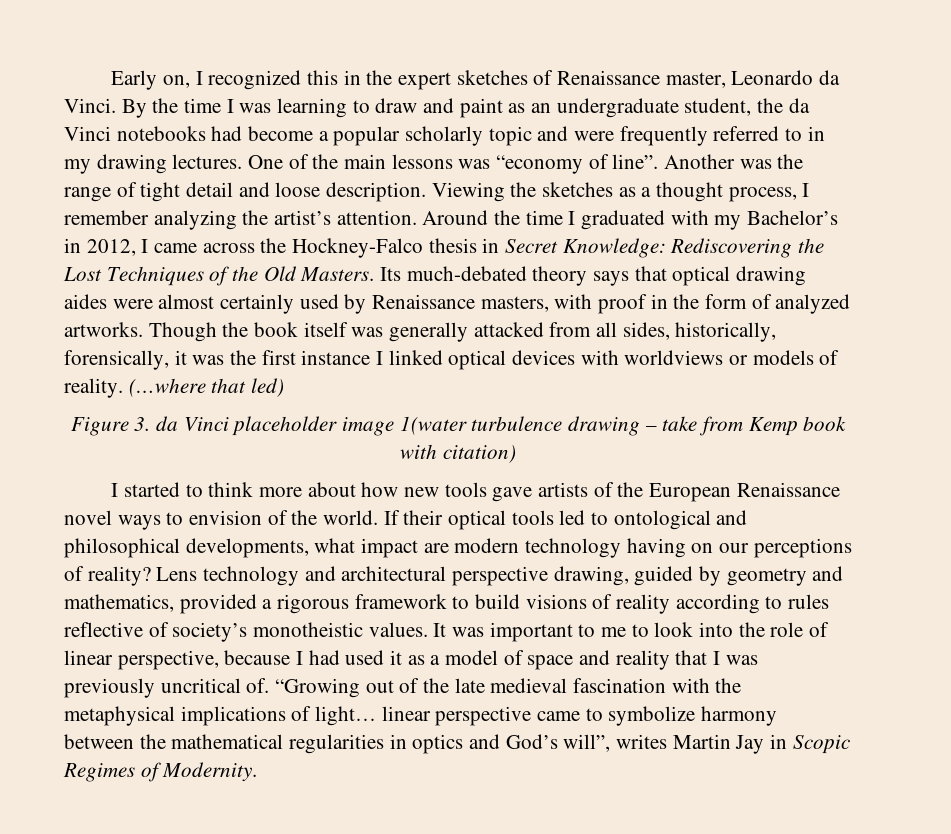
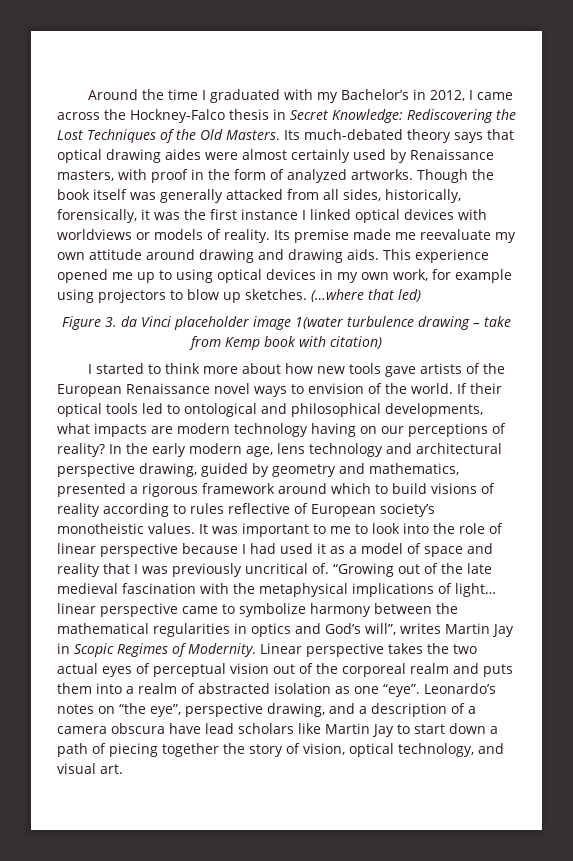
[111,70,840,90] [64,98,810,118] [64,126,825,146] [64,154,804,174] [64,182,810,202] [64,210,417,230] Early on, I recognized this in the expert sketches of Renaissance master, Leonardo da Vinci. By the time I was learning to draw and paint as an undergraduate student, the da Vinci notebooks had become a popular scholarly topic and were frequently referred to in my drawing lectures. One of the main lessons was “economy of line”. Another was the range of tight detail and loose description. Viewing the sketches as a thought process, I remember analyzing the artist’s attention. -> (88, 94) none
(123, 388) none -> [274,229,516,243] [57,249,489,263] [57,269,512,283] [57,289,307,303] Its premise made me reevaluate my own attitude around drawing and drawing aids. This experience opened me up to using optical devices in my own work, for example using projectors to blow up sketches.
[361,538,419,558] impact -> [94,423,147,437] impacts
[156,567,198,581] Lens -> [109,443,305,457] In the early modern age, lens
[179,594,257,614] provided -> [57,483,126,497] presented
(447, 601) none -> [278,483,371,494] around which
(169, 629) none -> [311,504,376,517] European
[117,650,219,670] perspective, -> [100,543,178,557] perspective
(258, 772) none -> [260,643,477,657] [57,663,513,677] [57,683,496,697] [57,703,476,717] [57,723,498,737] [57,743,504,757] [57,763,123,774] Linear perspective takes the two actual eyes of perceptual vision out of the corporeal realm and puts them into a realm of abstracted isolation as one “eye”. Leonardo’s notes on “the eye”, perspective drawing, and a description of a camera obscura have lead scholars like Martin Jay to start down a path of piecing together the story of vision, optical technology, and visual art.

